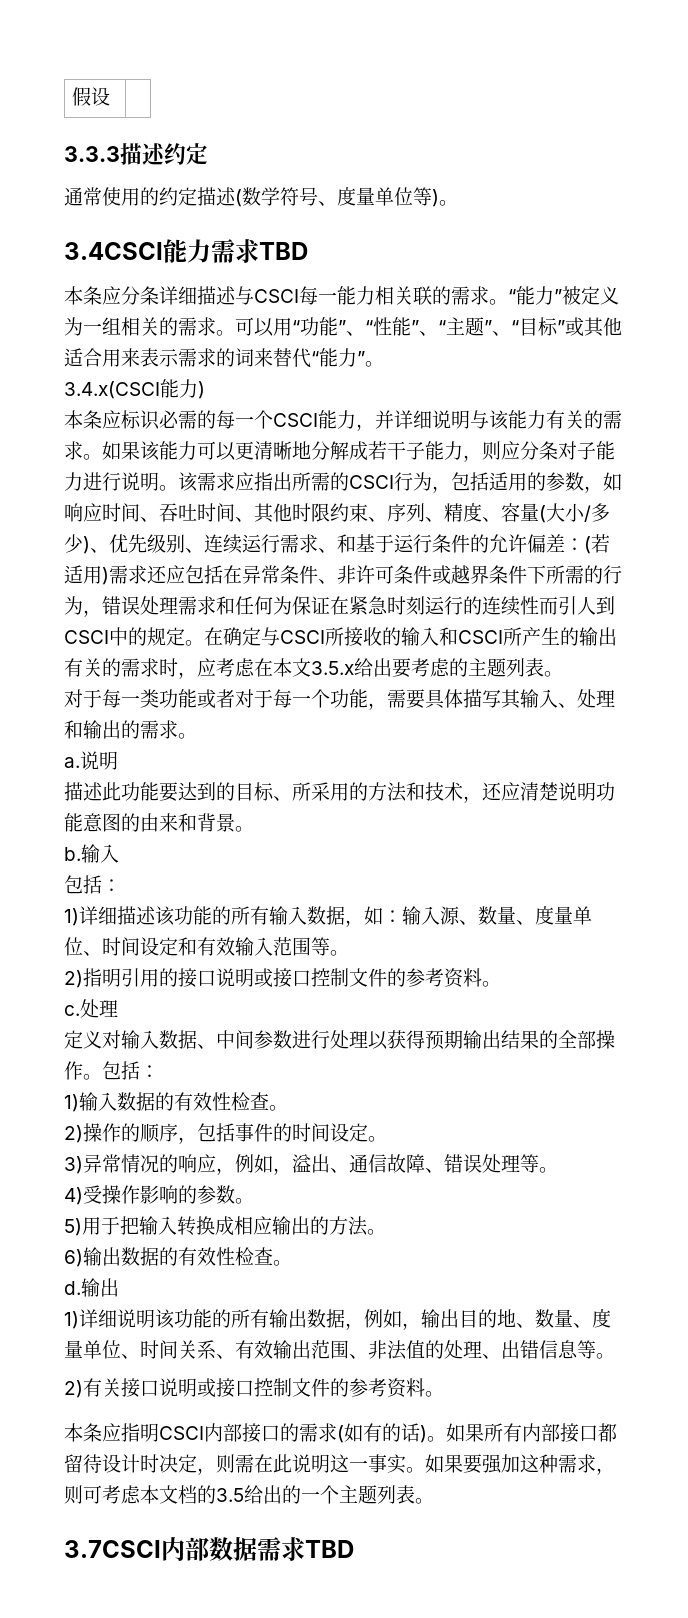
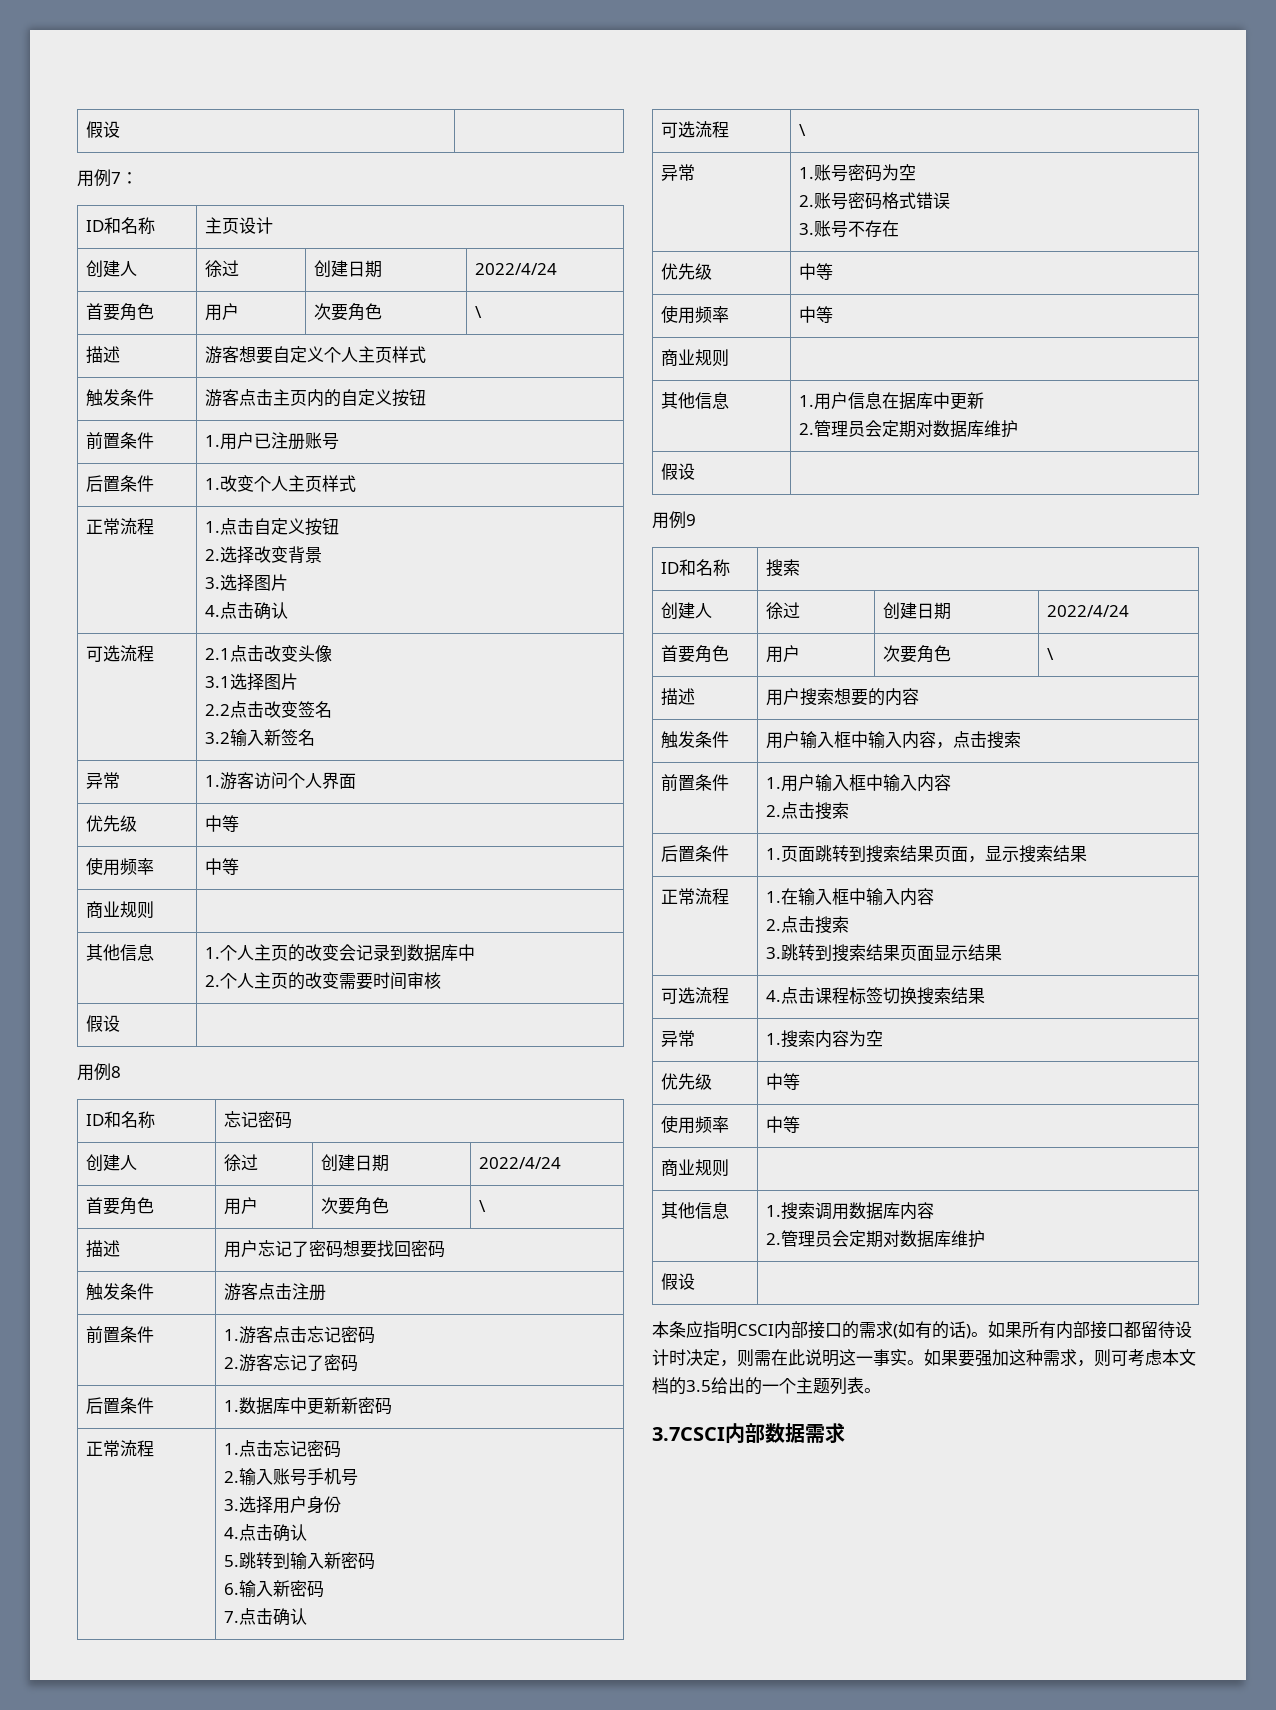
[71,87,110,106] [64,143,208,165] [64,187,458,207] [64,239,308,263] [64,286,619,305] [64,317,622,337] [64,348,384,368] [64,379,205,399] [64,410,622,431] [64,441,615,462] [64,472,622,493] [64,503,610,523] [64,534,610,554] [64,565,622,585] [64,596,615,617] [64,627,617,647] [64,658,563,679] [64,689,615,710] [64,720,197,739] [64,751,118,770] [64,782,615,803] [64,813,254,832] [64,844,119,863] [64,875,121,894] [64,906,592,927] [64,937,349,956] [64,968,501,988] [64,999,118,1018] [64,1030,615,1050] [64,1061,159,1080] [64,1092,288,1112] [64,1123,387,1144] [64,1154,558,1175] [64,1185,254,1205] [64,1216,386,1236] [64,1247,292,1267] [64,1278,119,1297] [64,1309,611,1330] [64,1340,615,1360] [64,1378,444,1398] 假设 | // 3.3.3描述约定 // 通常使用的约定描述(数学符号、度量单位等)。 // 3.4CSCI能力需求TBD // 本条应分条详细描述与CSCI每一能力相关联的需求。“能力”被定义为一组相关的需求。可以用“功能”、“性能”、“主题”、“目标”或其他适合用来表示需求的词来替代“能力”。 // 3.4.x(CSCI能力) // 本条应标识必需的每一个CSCI能力，并详细说明与该能力有关的需求。如果该能力可以更清晰地分解成若干子能力，则应分条对子能力进行说明。该需求应指出所需的CSCI行为，包括适用的参数，如响应时间、吞吐时间、其他时限约束、序列、精度、容量(大小/多少)、优先级别、连续运行需求、和基于运行条件的允许偏差：(若适用)需求还应包括在异常条件、非许可条件或越界条件下所需的行为，错误处理需求和任何为保证在紧急时刻运行的连续性而引人到CSCI中的规定。在确定与CSCI所接收的输入和CSCI所产生的输出有关的需求时，应考虑在本文3.5.x给出要考虑的主题列表。 // 对于每一类功能或者对于每一个功能，需要具体描写其输入、处理和输出的需求。 // a.说明 // 描述此功能要达到的目标、所采用的方法和技术，还应清楚说明功能意图的由来和背景。 // b.输入 // 包括： // 1)详细描述该功能的所有输入数据，如：输入源、数量、度量单位、时间设定和有效输入范围等。 // 2)指明引用的接口说明或接口控制文件的参考资料。 // c.处理 // 定义对输入数据、中间参数进行处理以获得预期输出结果的全部操作。包括： // 1)输入数据的有效性检查。 // 2)操作的顺序，包括事件的时间设定。 // 3)异常情况的响应，例如，溢出、通信故障、错误处理等。 // 4)受操作影响的参数。 // 5)用于把输入转换成相应输出的方法。 // 6)输出数据的有效性检查。 // d.输出 // 1)详细说明该功能的所有输出数据，例如，输出目的地、数量、度量单位、时间关系、有效输出范围、非法值的处理、出错信息等。 // 2)有关接口说明或接口控制文件的参考资料。 -> [85,121,120,138] [77,169,138,187] [85,217,155,234] [204,217,273,234] [85,260,137,278] [204,260,239,278] [313,260,382,278] [474,263,557,275] [85,303,154,321] [204,303,239,321] [313,303,382,321] [474,306,482,318] [85,346,120,364] [204,346,426,364] [85,389,154,407] [204,389,426,407] [85,432,154,450] [204,432,339,450] [85,475,154,492] [204,475,356,492] [85,518,154,535] [204,518,339,536] [204,546,322,564] [204,574,288,592] [204,602,288,620] [85,645,154,662] [204,645,332,662] [204,673,298,691] [204,701,332,718] [204,729,315,747] [85,772,120,789] [204,772,356,790] [85,815,137,832] [204,815,239,832] [85,857,154,876] [204,858,239,875] [85,901,154,919] [85,944,154,961] [204,944,475,962] [204,972,441,990] [85,1015,120,1032] [77,1063,121,1081] [85,1111,155,1128] [223,1111,292,1129] [85,1154,137,1172] [223,1154,258,1172] [320,1154,389,1172] [478,1157,561,1169] [85,1197,154,1215] [223,1197,258,1215] [320,1197,389,1215] [478,1200,486,1212] [85,1240,120,1258] [223,1240,445,1258] [85,1283,154,1301] [223,1283,326,1301] [85,1326,154,1344] [223,1326,375,1344] [223,1354,358,1372] [85,1397,154,1414] [223,1397,392,1415] [85,1440,154,1457] [223,1440,341,1458] [223,1468,358,1486] [223,1496,341,1514] [223,1524,307,1542] [223,1552,375,1570] [223,1580,324,1598] [223,1608,307,1626] [660,121,729,138] [798,124,806,136] [660,164,695,181] [798,164,916,182] [798,192,950,210] [798,220,899,238] [660,263,712,280] [798,263,833,280] [660,305,729,324] [798,306,833,323] [660,349,729,367] [660,392,729,409] [798,392,984,410] [798,420,1018,438] [660,463,695,480] [652,511,696,529] [660,559,730,576] [765,559,800,577] [660,602,712,620] [765,602,800,620] [882,602,951,620] [1046,605,1129,617] [660,645,729,663] [765,645,800,663] [882,645,951,663] [1046,648,1054,660] [660,688,695,706] [765,688,919,706] [660,731,729,749] [765,731,1021,749] [660,774,729,792] [765,774,951,792] [765,802,849,820] [660,845,729,862] [765,845,1087,863] [660,888,729,905] [765,888,934,906] [765,916,849,934] [765,944,1002,962] [660,987,729,1004] [765,987,985,1005] [660,1030,695,1047] [765,1030,883,1048] [660,1073,712,1090] [765,1073,800,1090] [660,1115,729,1134] [765,1116,800,1133] [660,1159,729,1177] [660,1202,729,1219] [765,1202,934,1220] [765,1230,985,1248] [660,1273,695,1290] 假设 | // 用例7： // ID和名称 | 主页设计 // 创建人 | 徐过 | 创建日期 | 2022/4/24 // 首要角色 | 用户 | 次要角色 | \ // 描述 | 游客想要自定义个人主页样式 // 触发条件 | 游客点击主页内的自定义按钮 // 前置条件 | 1.用户已注册账号 // 后置条件 | 1.改变个人主页样式 // 正常流程 | 1.点击自定义按钮 // 2.选择改变背景 // 3.选择图片 // 4.点击确认 // 可选流程 | 2.1点击改变头像 // 3.1选择图片 // 2.2点击改变签名 // 3.2输入新签名 // 异常 | 1.游客访问个人界面 // 优先级 | 中等 // 使用频率 | 中等 // 商业规则 | // 其他信息 | 1.个人主页的改变会记录到数据库中 // 2.个人主页的改变需要时间审核 // 假设 | // 用例8 // ID和名称 | 忘记密码 // 创建人 | 徐过 | 创建日期 | 2022/4/24 // 首要角色 | 用户 | 次要角色 | \ // 描述 | 用户忘记了密码想要找回密码 // 触发条件 | 游客点击注册 // 前置条件 | 1.游客点击忘记密码 // 2.游客忘记了密码 // 后置条件 | 1.数据库中更新新密码 // 正常流程 | 1.点击忘记密码 // 2.输入账号手机号 // 3.选择用户身份 // 4.点击确认 // 5.跳转到输入新密码 // 6.输入新密码 // 7.点击确认 // 可选流程 | \ // 异常 | 1.账号密码为空 // 2.账号密码格式错误 // 3.账号不存在 // 优先级 | 中等 // 使用频率 | 中等 // 商业规则 | // 其他信息 | 1.用户信息在据库中更新 // 2.管理员会定期对数据库维护 // 假设 | // 用例9 // ID和名称 | 搜索 // 创建人 | 徐过 | 创建日期 | 2022/4/24 // 首要角色 | 用户 | 次要角色 | \ // 描述 | 用户搜索想要的内容 // 触发条件 | 用户输入框中输入内容，点击搜索 // 前置条件 | 1.用户输入框中输入内容 // 2.点击搜索 // 后置条件 | 1.页面跳转到搜索结果页面，显示搜索结果 // 正常流程 | 1.在输入框中输入内容 // 2.点击搜索 // 3.跳转到搜索结果页面显示结果 // 可选流程 | 4.点击课程标签切换搜索结果 // 异常 | 1.搜索内容为空 // 优先级 | 中等 // 使用频率 | 中等 // 商业规则 | // 其他信息 | 1.搜索调用数据库内容 // 2.管理员会定期对数据库维护 // 假设 |
[305,1540,354,1558] TBD -> (845, 1433) none

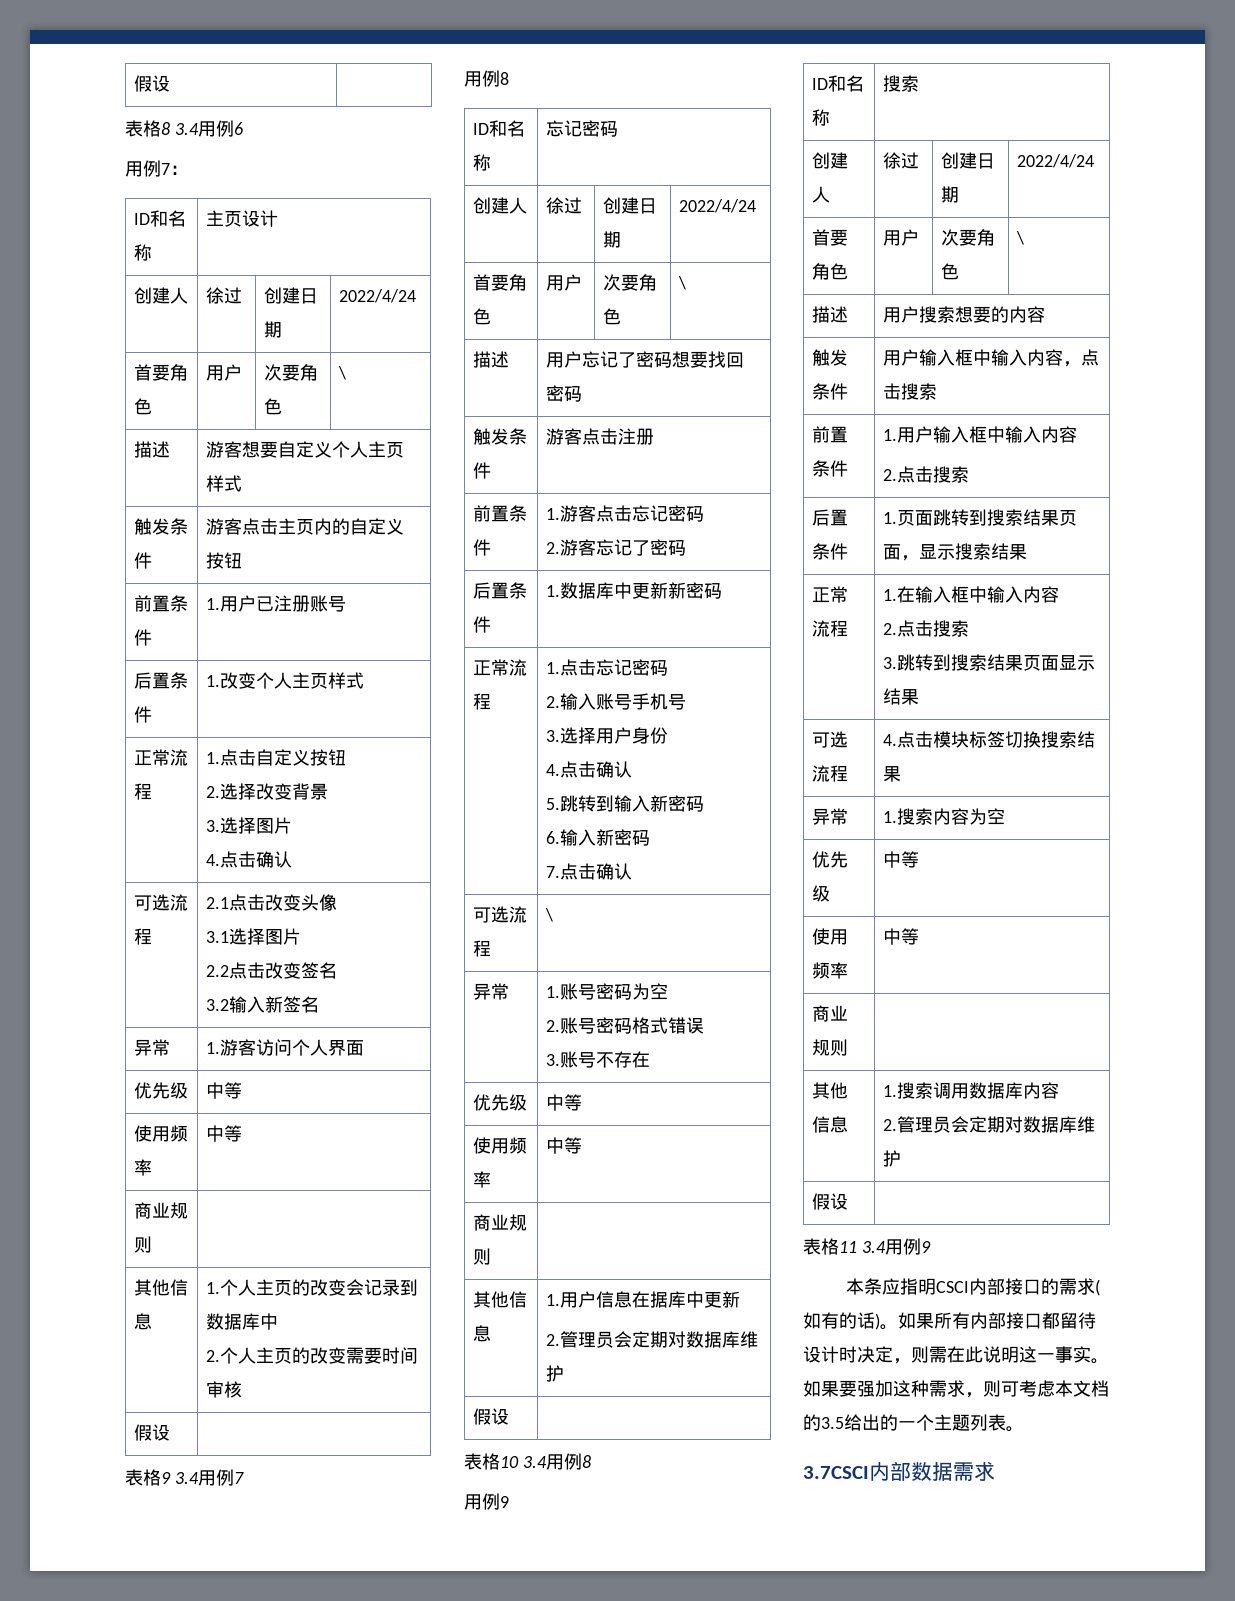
[85,121,120,138] 假设 | -> [134,75,171,92] [125,120,243,137] 假设 | // 表格8 3.4用例6
(120, 1023) none -> [125,1469,244,1486] // 表格9 3.4用例7
(695, 471) none -> [464,1453,591,1470] // 表格10 3.4用例8
[814,987,849,1004] 课程 -> [933,731,970,748] 模块
(695, 1281) none -> [803,1238,931,1255] // 表格11 3.4用例9

